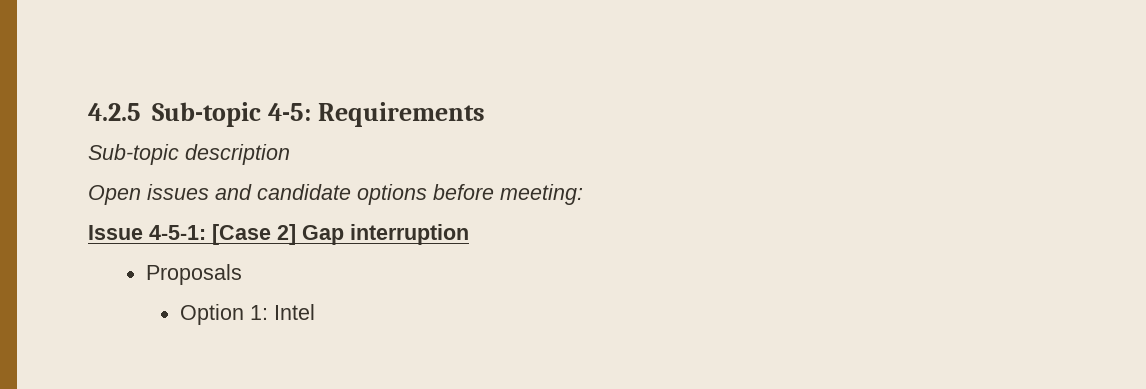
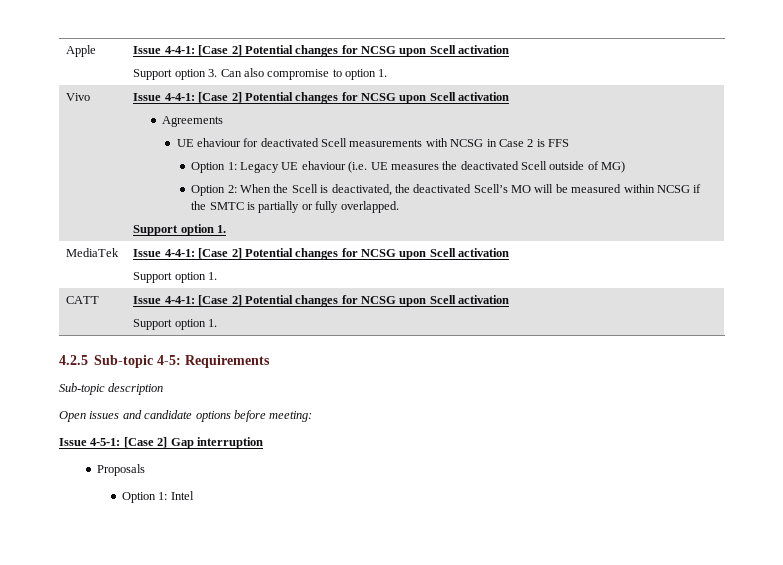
(88, 112) none -> [66,45,97,57] [133,45,510,57] [133,68,388,80] [66,93,91,101] [133,92,510,104] [161,116,223,127] [176,138,570,147] [191,161,626,173] [191,184,702,196] [191,201,399,213] [133,224,227,236] [66,248,120,257] [133,248,510,260] [133,272,218,283] [66,296,100,304] [133,295,510,307] [133,319,218,330] Apple | Issue 4-4-1: [Case 2] Potential changes for NCSG upon Scell activation // Support option 3. Can also compromise to option 1. // Vivo | Issue 4-4-1: [Case 2] Potential changes for NCSG upon Scell activation // Agreements // UE ehaviour for deactivated Scell measurements with NCSG in Case 2 is FFS // Option 1: Legacy UE ehaviour (i.e. UE measures the deactivated Scell outside of MG) // Option 2: When the Scell is deactivated, the deactivated Scell’s MO will be measured within NCSG if the SMTC is partially or fully overlapped. // Support option 1. // MediaTek | Issue 4-4-1: [Case 2] Potential changes for NCSG upon Scell activation // Support option 1. // CATT | Issue 4-4-1: [Case 2] Potential changes for NCSG upon Scell activation // Support option 1. //

